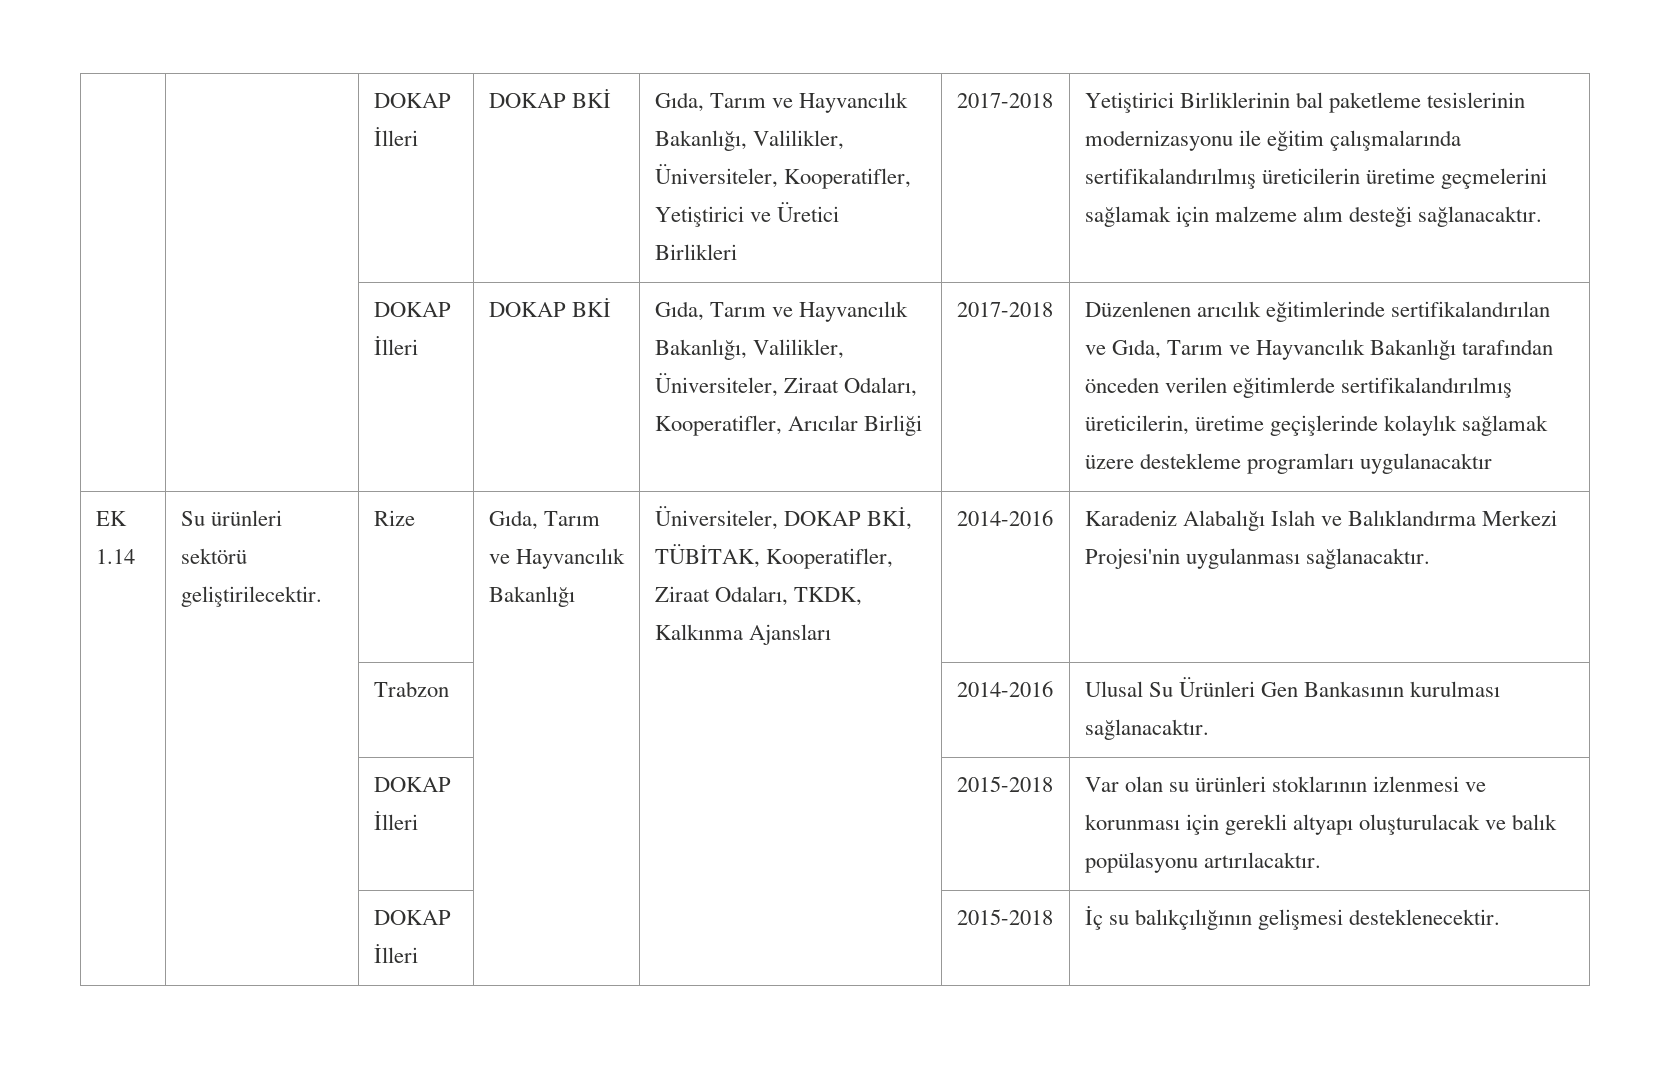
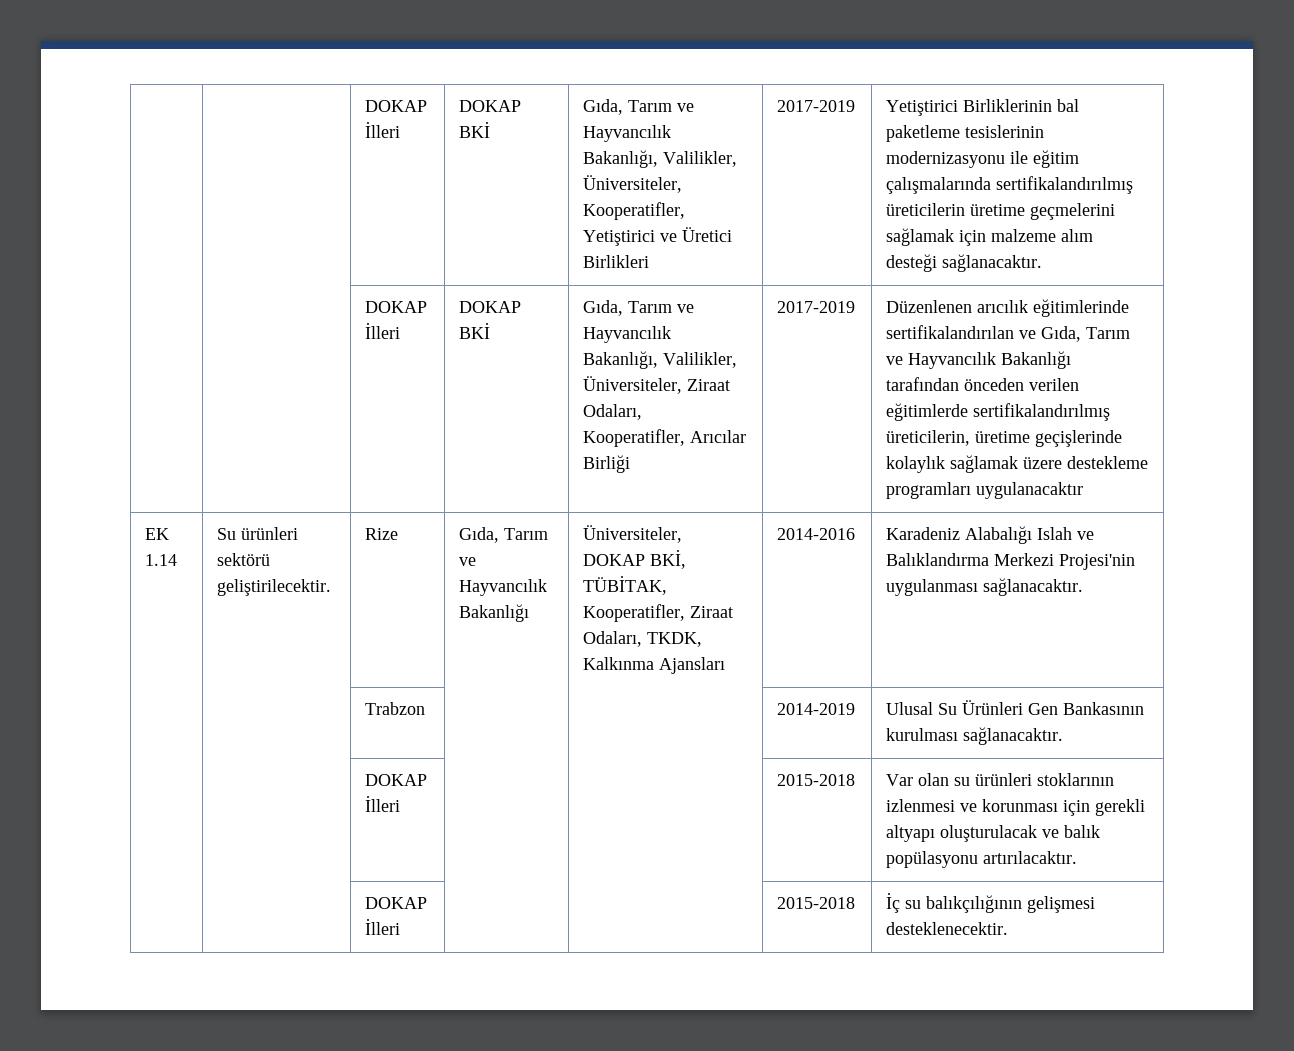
[956,93,1053,108] 2017-2018 -> [777,100,856,112] 2017-2019
[956,302,1053,317] 2017-2018 -> [777,301,856,313] 2017-2019
[956,681,1053,697] 2014-2016 -> [777,703,856,715] 2014-2019

